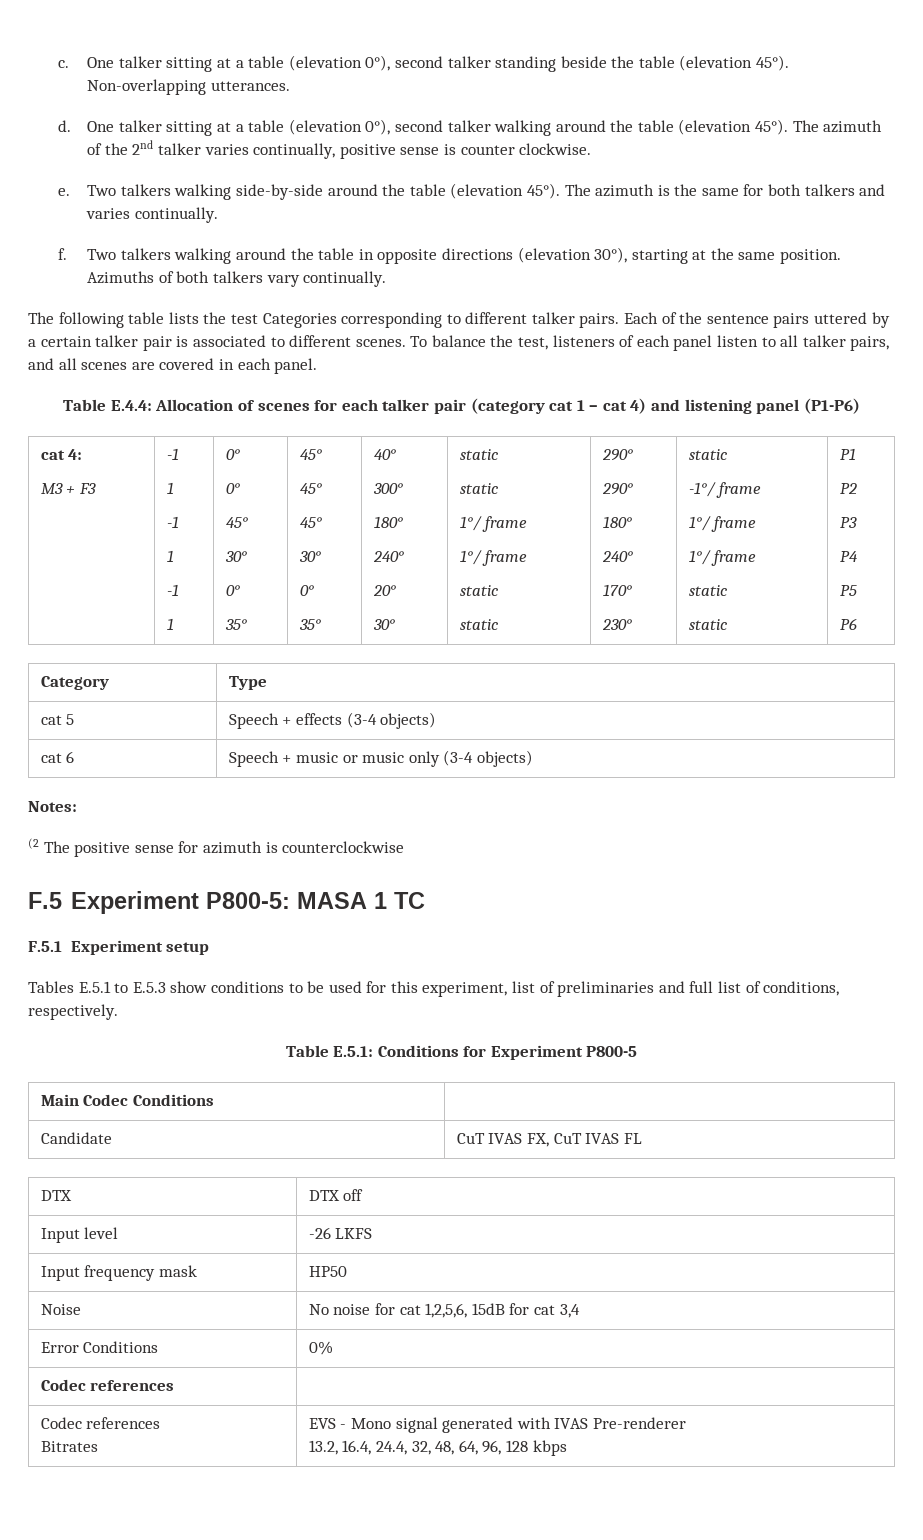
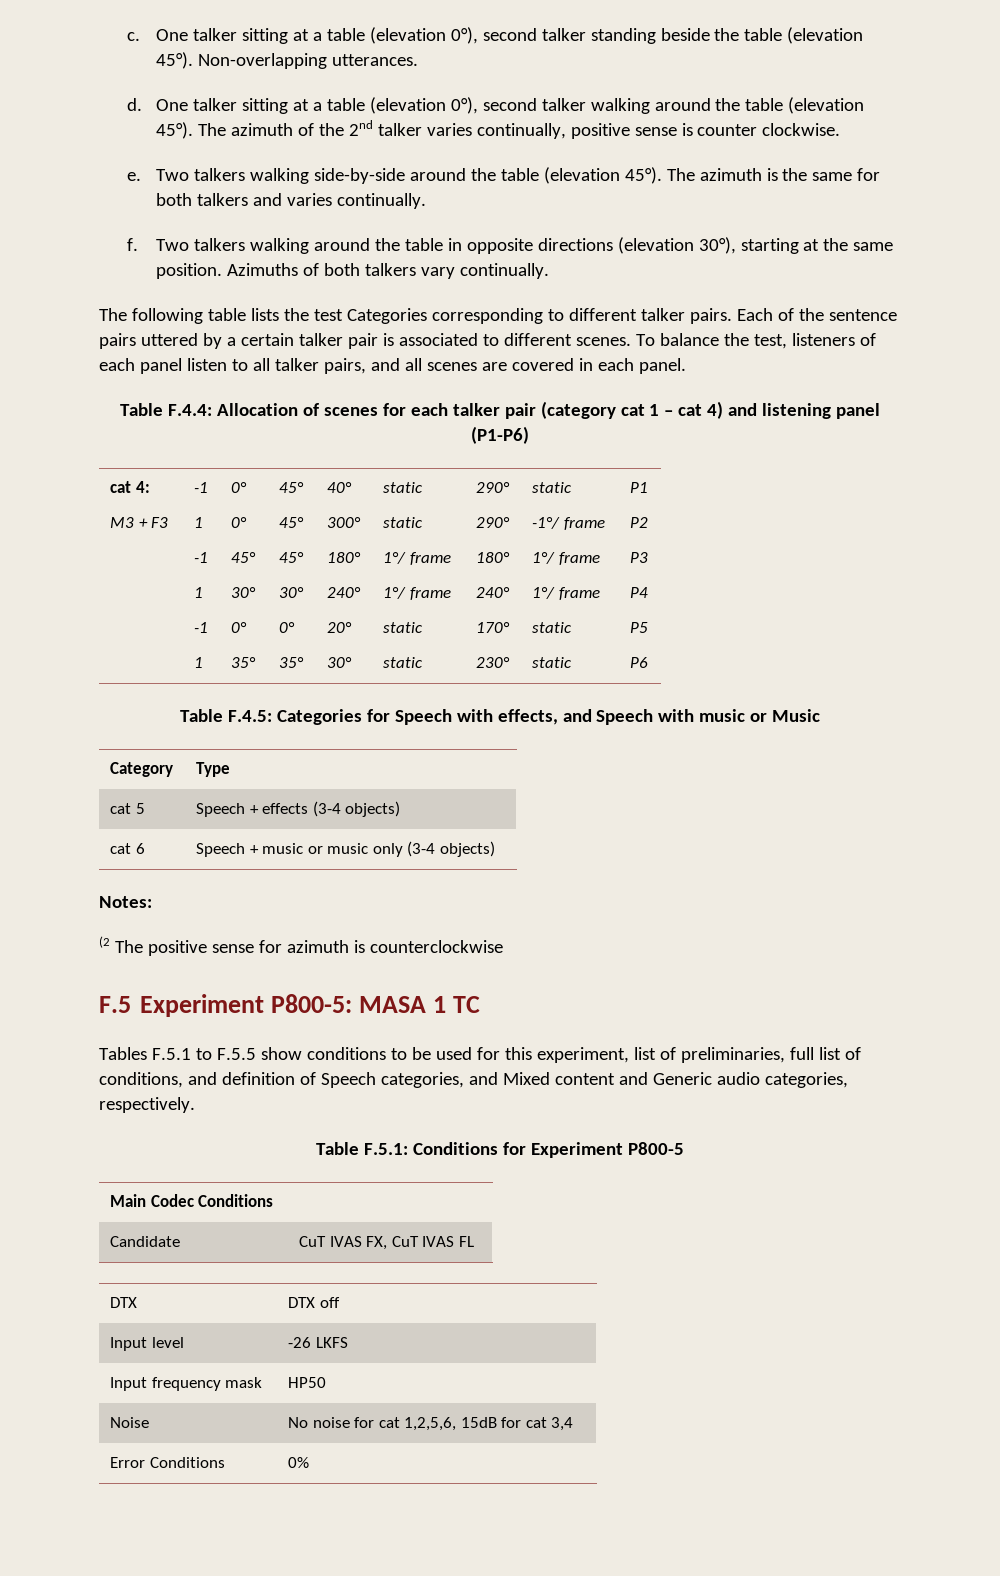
[110,400,152,411] E.4.4: -> [167,404,212,416] F.4.4:
(857, 624) none -> [179,709,821,725] // Table F.4.5: Categories for Speech with effects, and Speech with music or Music
[28,940,210,955] [28,981,166,993] F.5.1 Experiment setup // Tables E.5.1 to E.5.3 -> [99,1047,256,1060] Tables F.5.1 to F.5.5
[557,981,685,997] preliminaries and -> [680,1047,785,1063] preliminaries,
(840, 988) none -> [187,1072,848,1088] and definition of Speech categories, and Mixed content and Generic audio categories,
[333,1046,374,1057] E.5.1: -> [364,1143,409,1155] F.5.1:
[40,1379,175,1391] [40,1417,161,1429] [40,1441,98,1452] [308,1417,686,1433] [308,1440,567,1456] // Codec references | // Codec references // Bitrates | EVS - Mono signal generated with IVAS Pre-renderer // 13.2, 16.4, 24.4, 32, 48, 64, 96, 128 kbps -> (310, 1462) none

